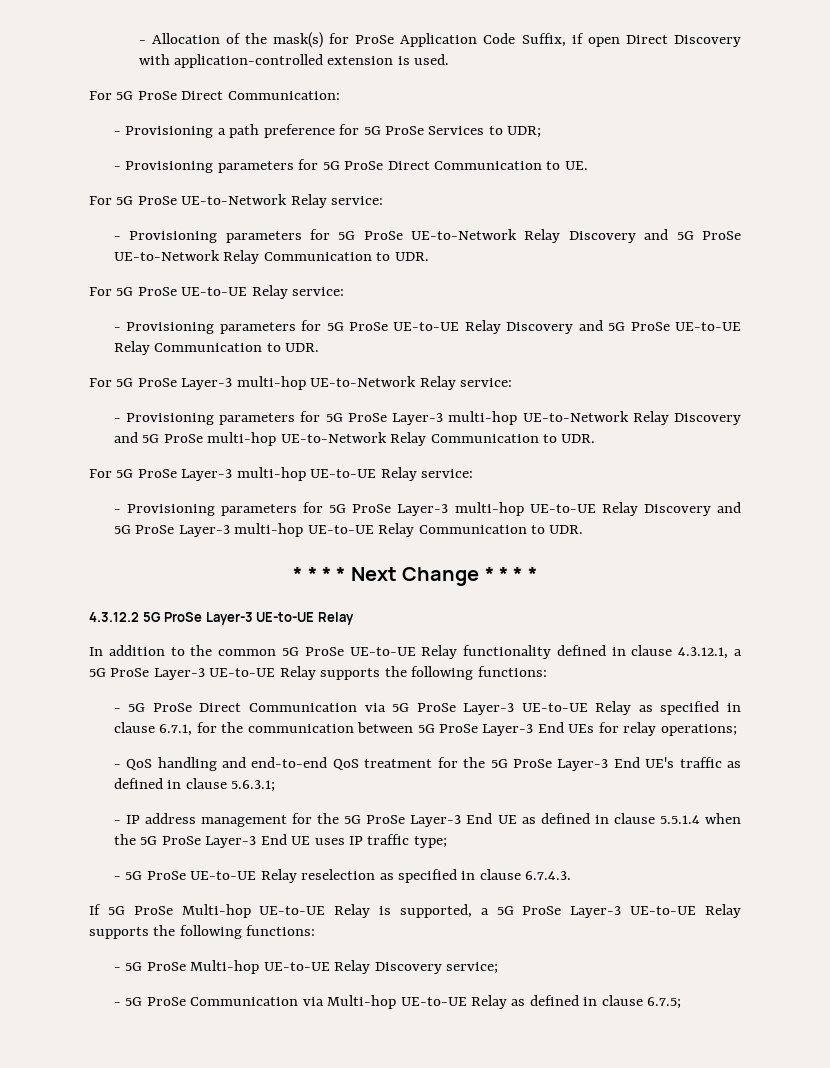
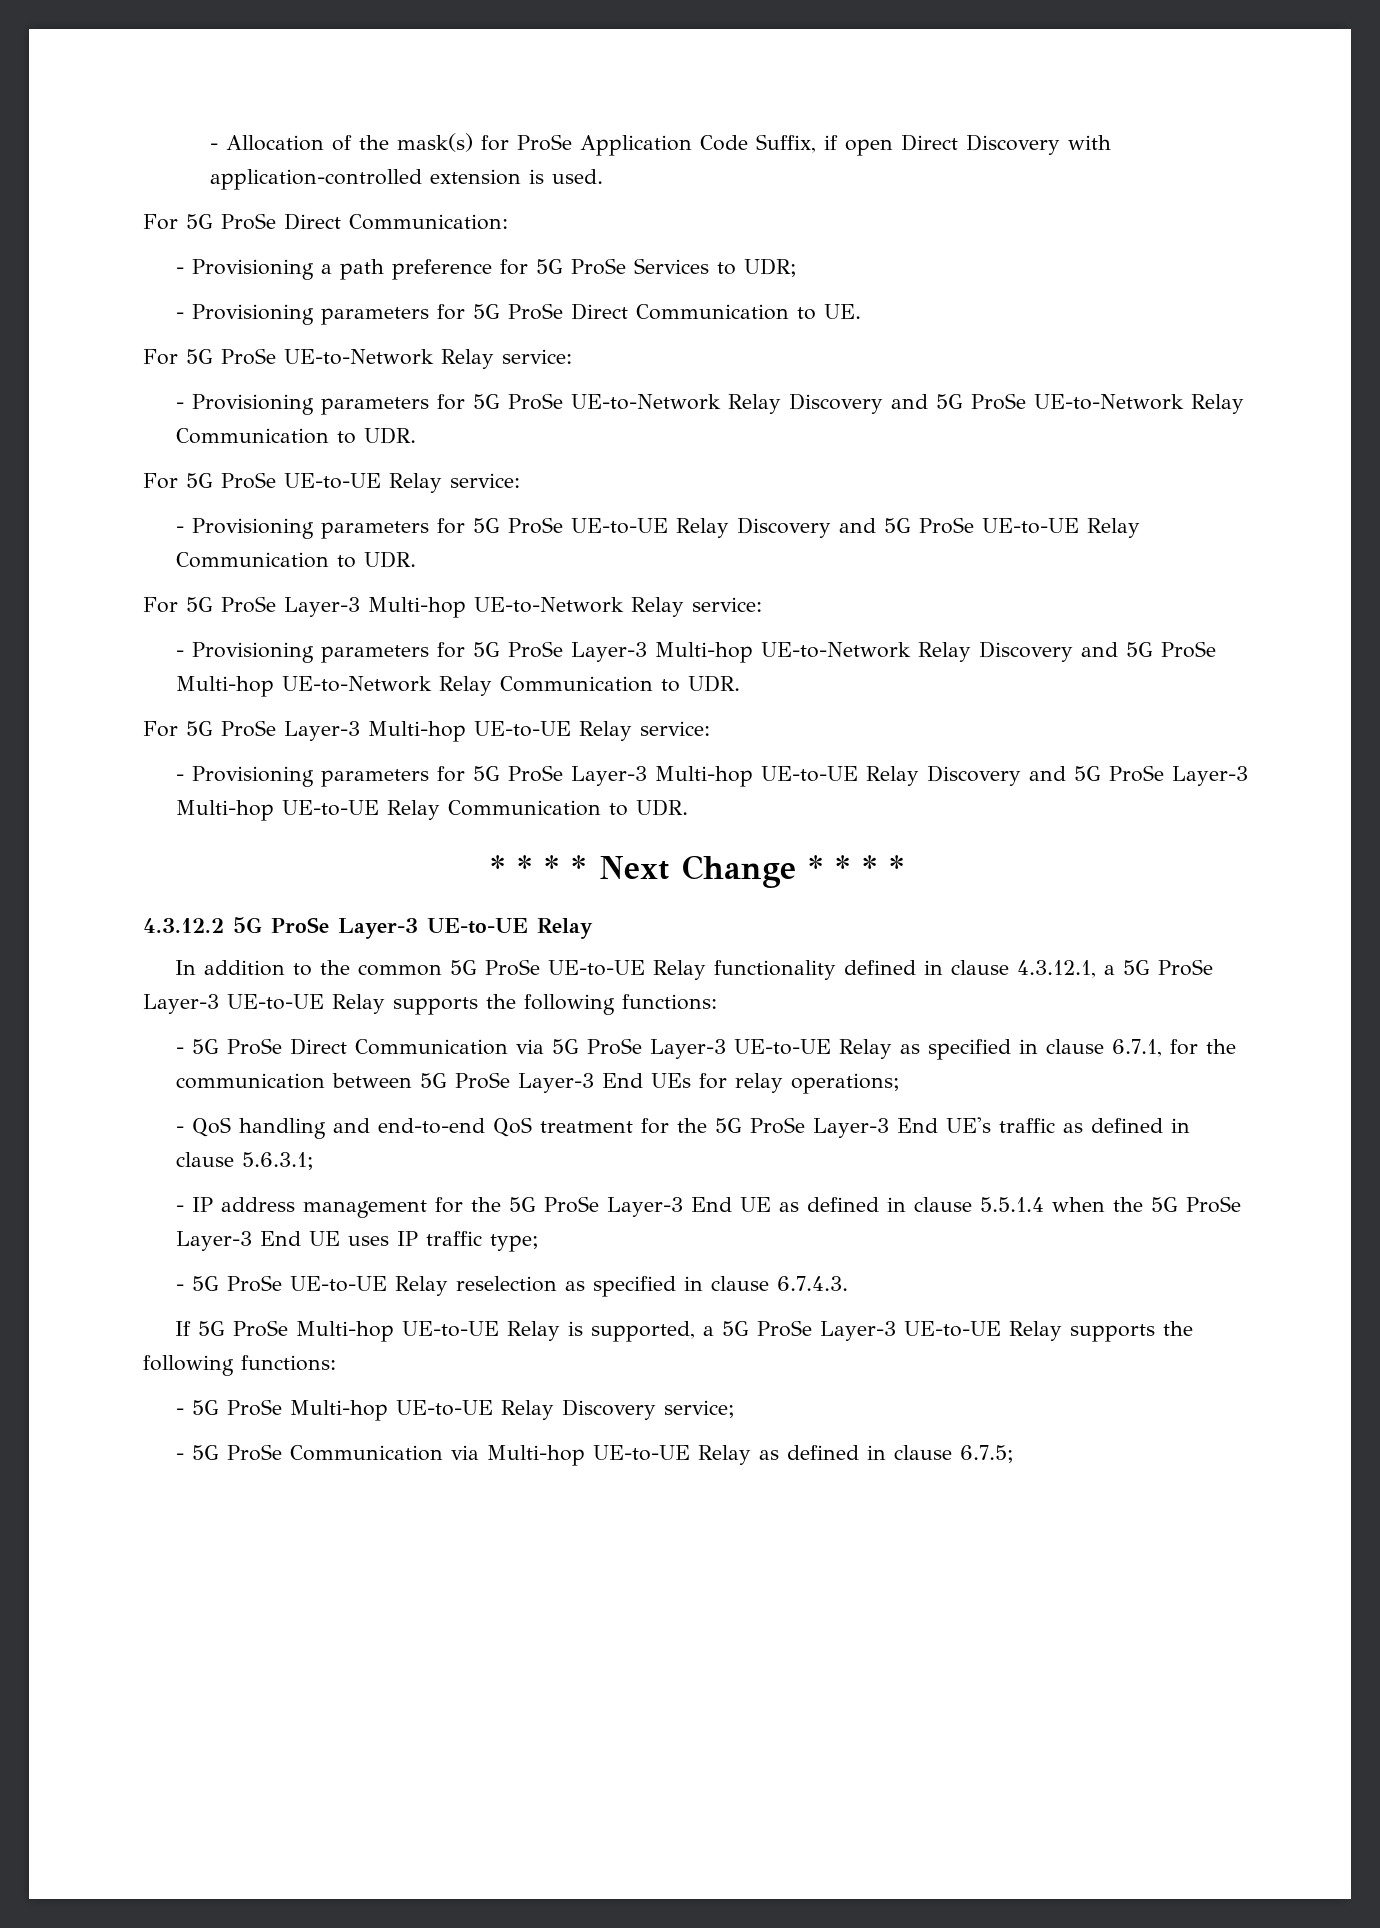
[236,376,306,390] multi-hop -> [368,597,466,618] Multi-hop
[448,411,742,425] [113,432,277,446] multi-hop UE-to-Network Relay Discovery and 5G ProSe multi-hop -> [655,641,1217,663] [176,676,275,697] Multi-hop UE-to-Network Relay Discovery and 5G ProSe Multi-hop
[236,467,306,481] multi-hop -> [368,721,466,742] Multi-hop
[454,502,524,516] multi-hop -> [655,766,754,787] Multi-hop
[234,523,304,537] multi-hop -> [176,800,275,821] Multi-hop

